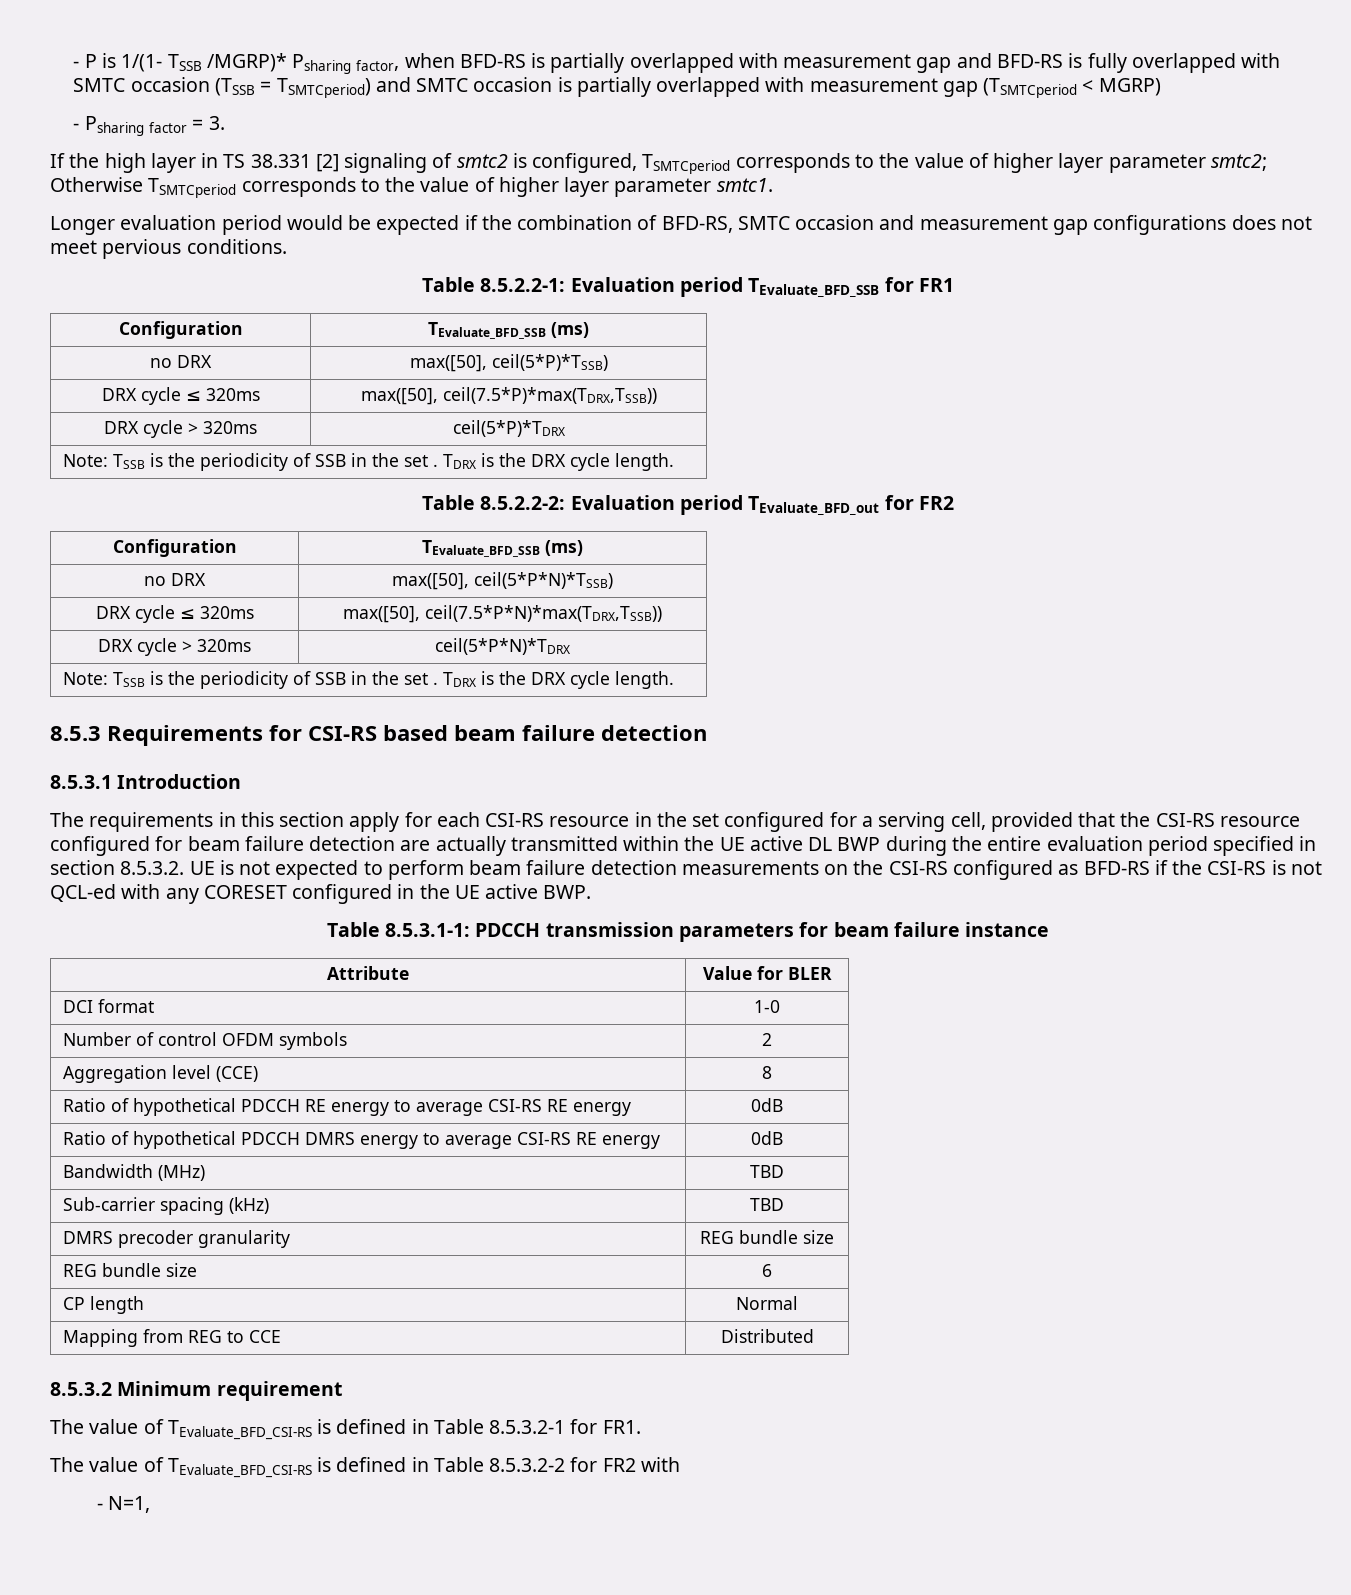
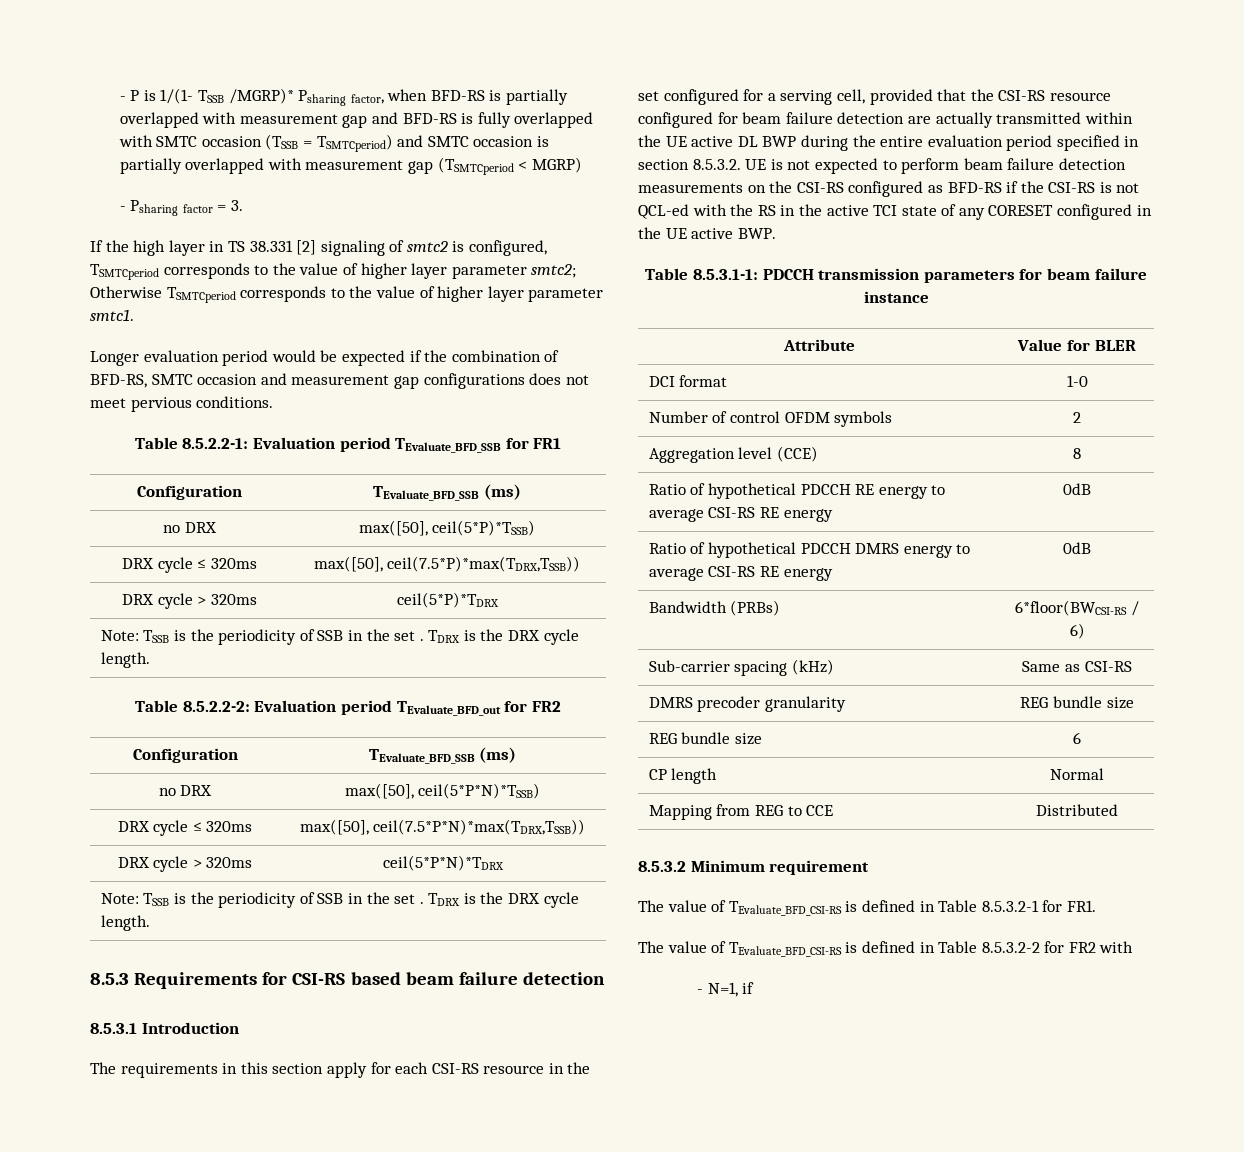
(161, 891) none -> [730,204,957,216] the RS in the active TCI state of
[158,1165,206,1181] [750,1165,784,1178] (MHz) | TBD -> [730,600,781,616] [1015,600,1139,616] [1069,623,1085,639] (PRBs) | 6*floor(BWCSI-RS / 6)
[750,1198,784,1211] TBD -> [1022,661,1132,672] Same as CSI-RS
(151, 1504) none -> [742,982,755,994] if

